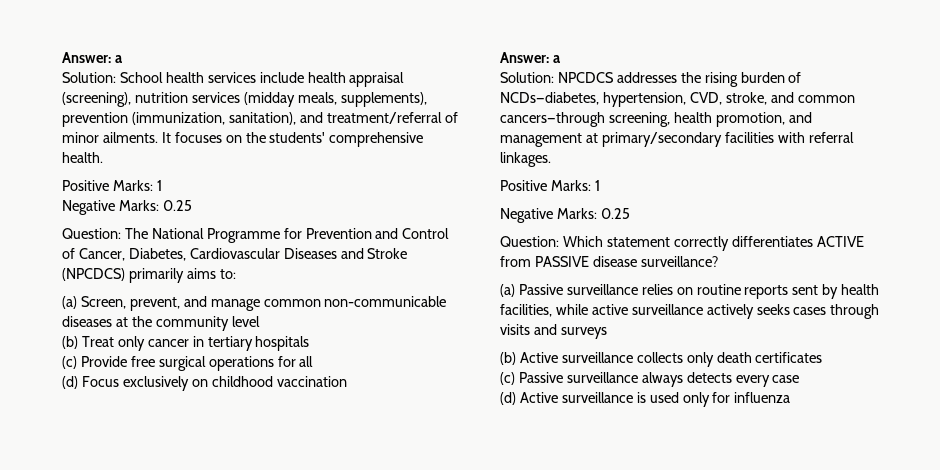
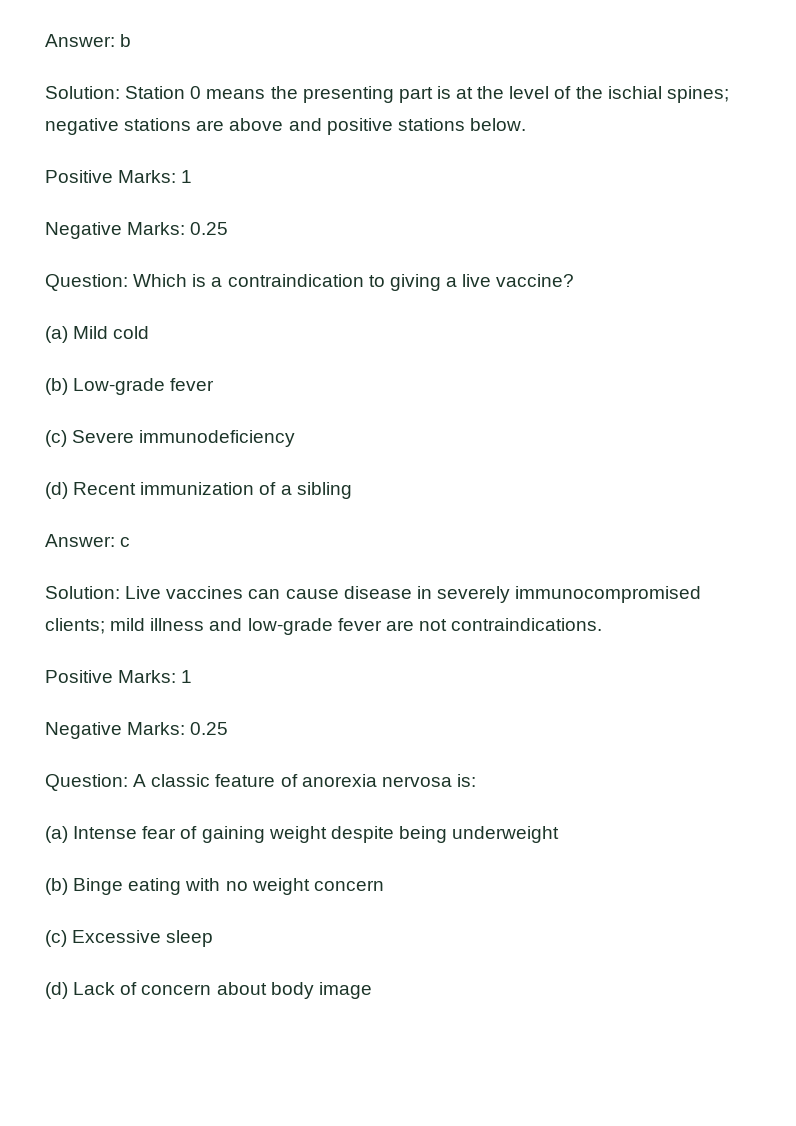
[62,52,123,63] [62,72,405,87] [62,92,427,107] [62,112,458,127] [62,132,424,147] [62,152,103,163] [62,180,162,191] [62,200,192,215] [62,228,450,243] [62,248,408,261] [62,268,236,283] [62,296,447,311] [62,316,112,327] Answer: a // Solution: School health services include health appraisal (screening), nutrition services (midday meals, supplements), prevention (immunization, sanitation), and treatment/referral of minor ailments. It focuses on the students' comprehensive health. // Positive Marks: 1 // Negative Marks: 0.25 // Question: The National Programme for Prevention and Control of Cancer, Diabetes, Cardiovascular Diseases and Stroke (NPCDCS) primarily aims to: // (a) Screen, prevent, and manage common non-communicable diseases -> [45,34,132,47] [45,86,451,103] Answer: b // Solution: Station 0 means the presenting part is
[155,316,229,331] community -> (505, 92) none
[62,336,310,351] [62,356,314,371] [62,376,347,391] [500,52,561,63] [500,72,802,87] [500,92,855,107] [500,112,812,127] [500,132,854,147] [500,152,551,167] // (b) Treat only cancer in tertiary hospitals // (c) Provide free surgical operations for all // (d) Focus exclusively on childhood vaccination // Answer: a // Solution: NPCDCS addresses the rising burden of NCDs—diabetes, hypertension, CVD, stroke, and common cancers—through screening, health promotion, and management at primary/secondary facilities with referral linkages. -> [554,86,729,103] [45,118,526,135] of the ischial spines; negative stations are above and positive stations below.
[606,236,864,251] [500,256,718,267] [500,284,880,299] [500,304,880,319] [500,324,607,339] [500,352,823,367] [500,372,800,387] [500,392,791,407] statement correctly differentiates ACTIVE from PASSIVE disease surveillance? // (a) Passive surveillance relies on routine reports sent by health facilities, while active surveillance actively seeks cases through visits and surveys // (b) Active surveillance collects only death certificates // (c) Passive surveillance always detects every case // (d) Active surveillance is used only for influenza -> [192,274,575,291] [45,326,150,343] [45,378,215,395] [45,430,296,447] [45,482,352,499] [45,534,131,547] [45,586,702,603] [45,618,603,635] [45,670,193,683] [45,722,229,739] [45,774,476,791] [45,826,560,843] [45,878,384,895] [45,930,214,947] [45,982,372,999] is a contraindication to giving a live vaccine? // (a) Mild cold // (b) Low-grade fever // (c) Severe immunodeficiency // (d) Recent immunization of a sibling // Answer: c // Solution: Live vaccines can cause disease in severely immunocompromised clients; mild illness and low-grade fever are not contraindications. // Positive Marks: 1 // Negative Marks: 0.25 // Question: A classic feature of anorexia nervosa is: // (a) Intense fear of gaining weight despite being underweight // (b) Binge eating with no weight concern // (c) Excessive sleep // (d) Lack of concern about body image

